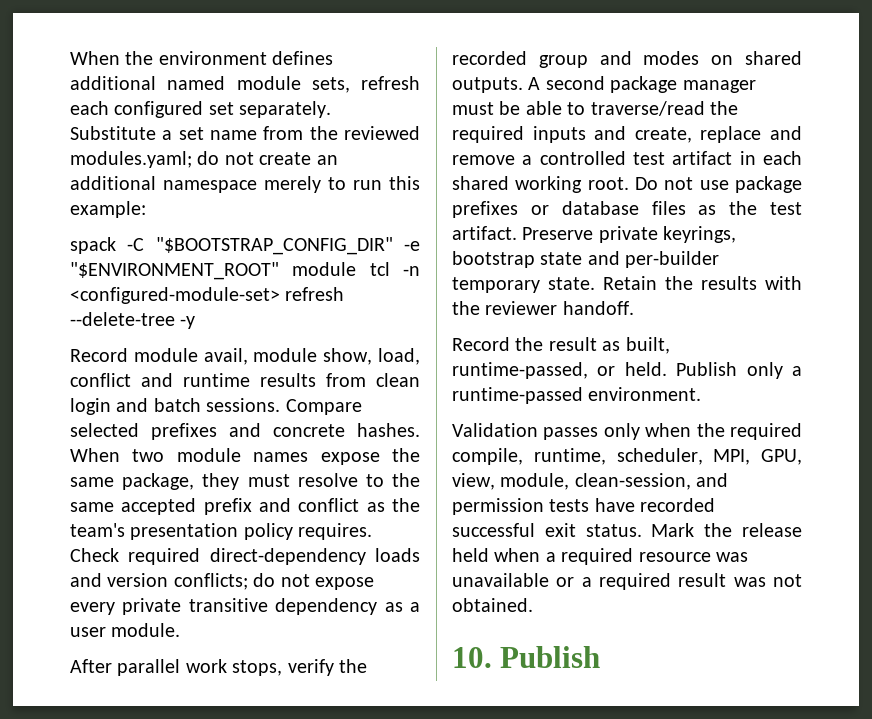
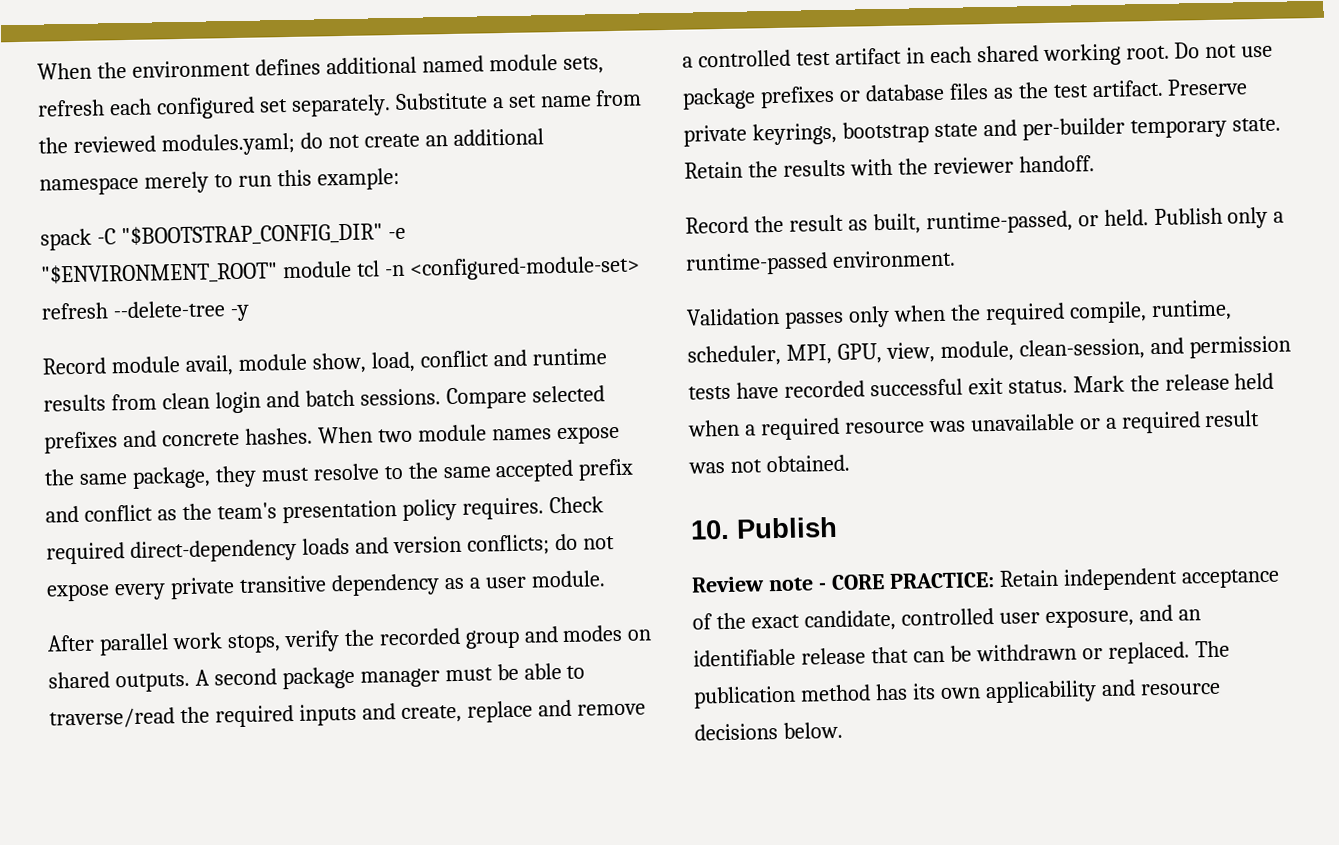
(601, 657) none -> [691,567,1280,593] [692,604,1201,632] [693,640,1230,667] [693,679,1221,709] [694,721,843,741] // Review note - CORE PRACTICE: Retain independent acceptance of the exact candidate, controlled user exposure, and an identifiable release that can be withdrawn or replaced. The publication method has its own applicability and resource decisions below.

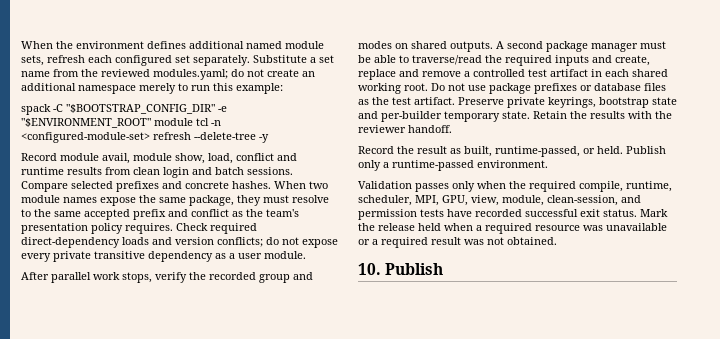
[691,567,1280,593] [692,604,1201,632] [693,640,1230,667] [693,679,1221,709] [694,721,843,741] // Review note - CORE PRACTICE: Retain independent acceptance of the exact candidate, controlled user exposure, and an identifiable release that can be withdrawn or replaced. The publication method has its own applicability and resource decisions below. -> (444, 269) none

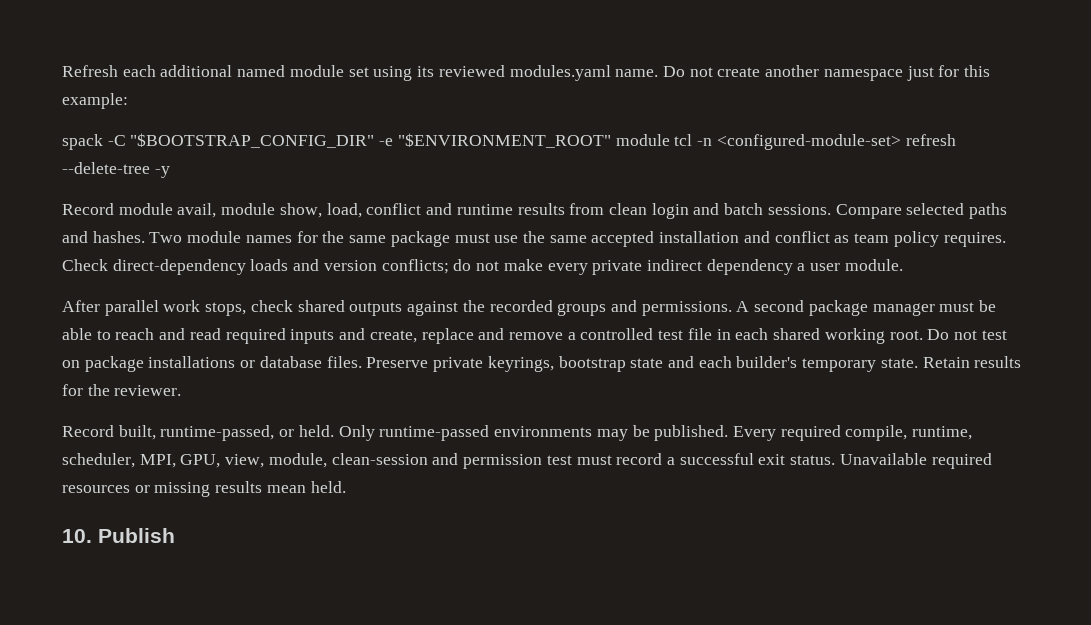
[21,41,324,49] [21,55,334,66] [21,69,315,80] [21,83,210,94] When the environment defines additional named module sets, refresh each configured set separately. Substitute a set name from the reviewed modules.yaml; do not create an additional namespace merely to run -> [62,65,960,81] Refresh each additional named module set using its reviewed modules.yaml name. Do not create another namespace just for
[116,181,328,192] prefixes and concrete hashes. When two -> [969,203,1008,219] [62,231,183,243] paths and hashes. Two
[100,195,329,206] [21,209,31,217] expose the same package, they must resolve to -> [296,231,519,247] for the same package must use
[133,209,166,220] prefix -> [659,231,740,243] installation
[246,209,299,217] [21,223,88,234] the team's presentation -> [854,233,890,243] team
[210,223,257,234] required -> (108, 265) none
[302,239,338,248] expose -> [503,259,543,271] make
[94,251,226,262] transitive dependency as -> [646,259,793,275] indirect dependency
[155,272,313,283] [358,41,493,52] verify the recorded group and modes on shared outputs. -> [250,300,732,316] check shared outputs against the recorded groups and permissions.
[412,55,502,65] traverse/read the -> [115,328,221,340] reach and read
[550,69,588,77] artifact -> [687,328,712,340] file
[468,83,666,94] [358,97,455,105] use package prefixes or database files as the test artifact. -> [981,330,1007,340] [62,356,362,372] test on package installations or database files.
[381,111,442,122] per-builder -> [698,356,798,368] each builder's
[570,111,672,119] [358,125,452,133] [358,146,666,157] [358,160,548,171] [358,181,526,192] the results with the reviewer handoff. // Record the result as built, runtime-passed, or held. Publish only a runtime-passed environment. // Validation passes only when the -> [974,356,1022,368] [62,384,182,396] [62,425,776,441] results for the reviewer. // Record built, runtime-passed, or held. Only runtime-passed environments may be published. Every
[547,195,618,206] clean-session, -> [331,453,428,465] clean-session
[420,209,668,217] [358,223,667,234] [358,237,557,248] tests have recorded successful exit status. Mark the release held when a required resource was unavailable or a required result was not obtained. -> [546,453,992,469] [62,481,346,497] test must record a successful exit status. Unavailable required resources or missing results mean held.

